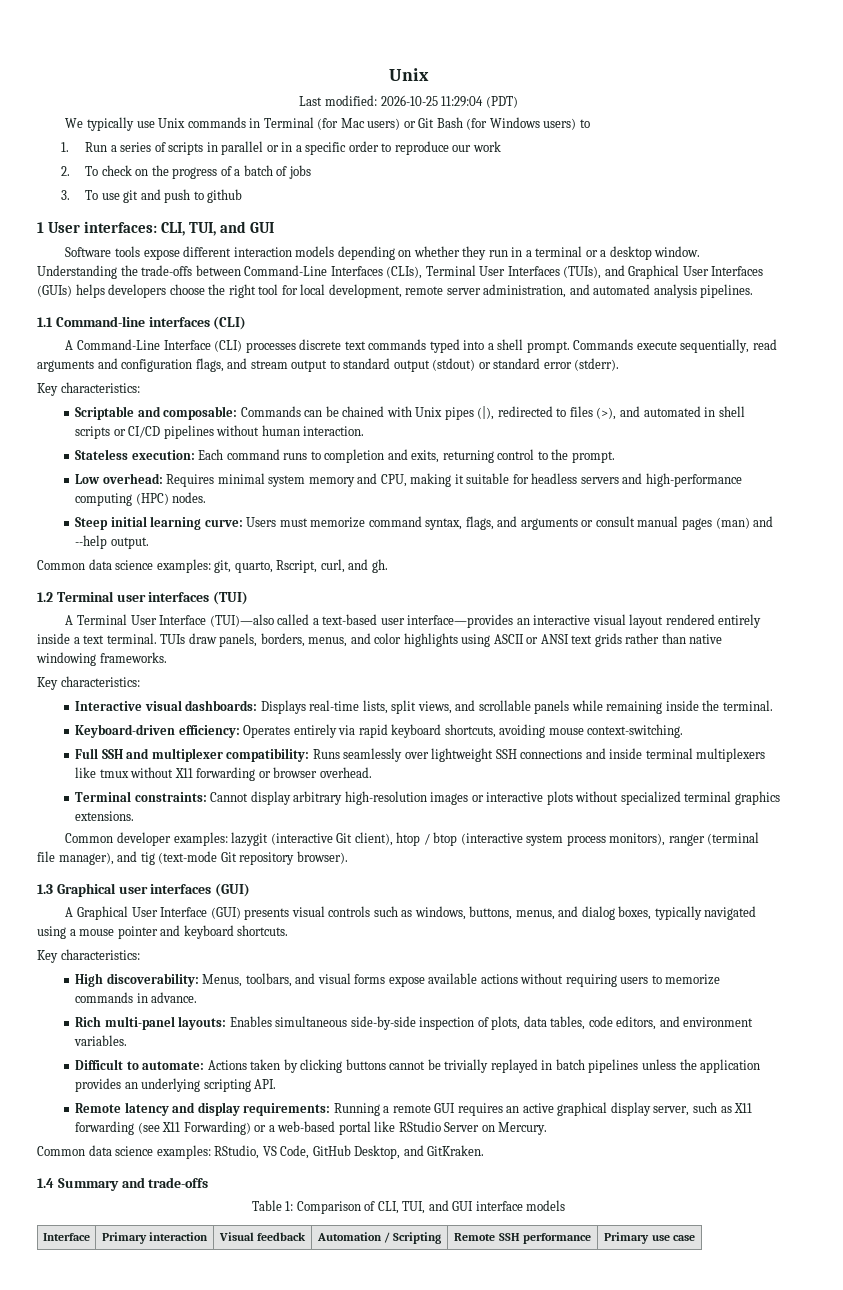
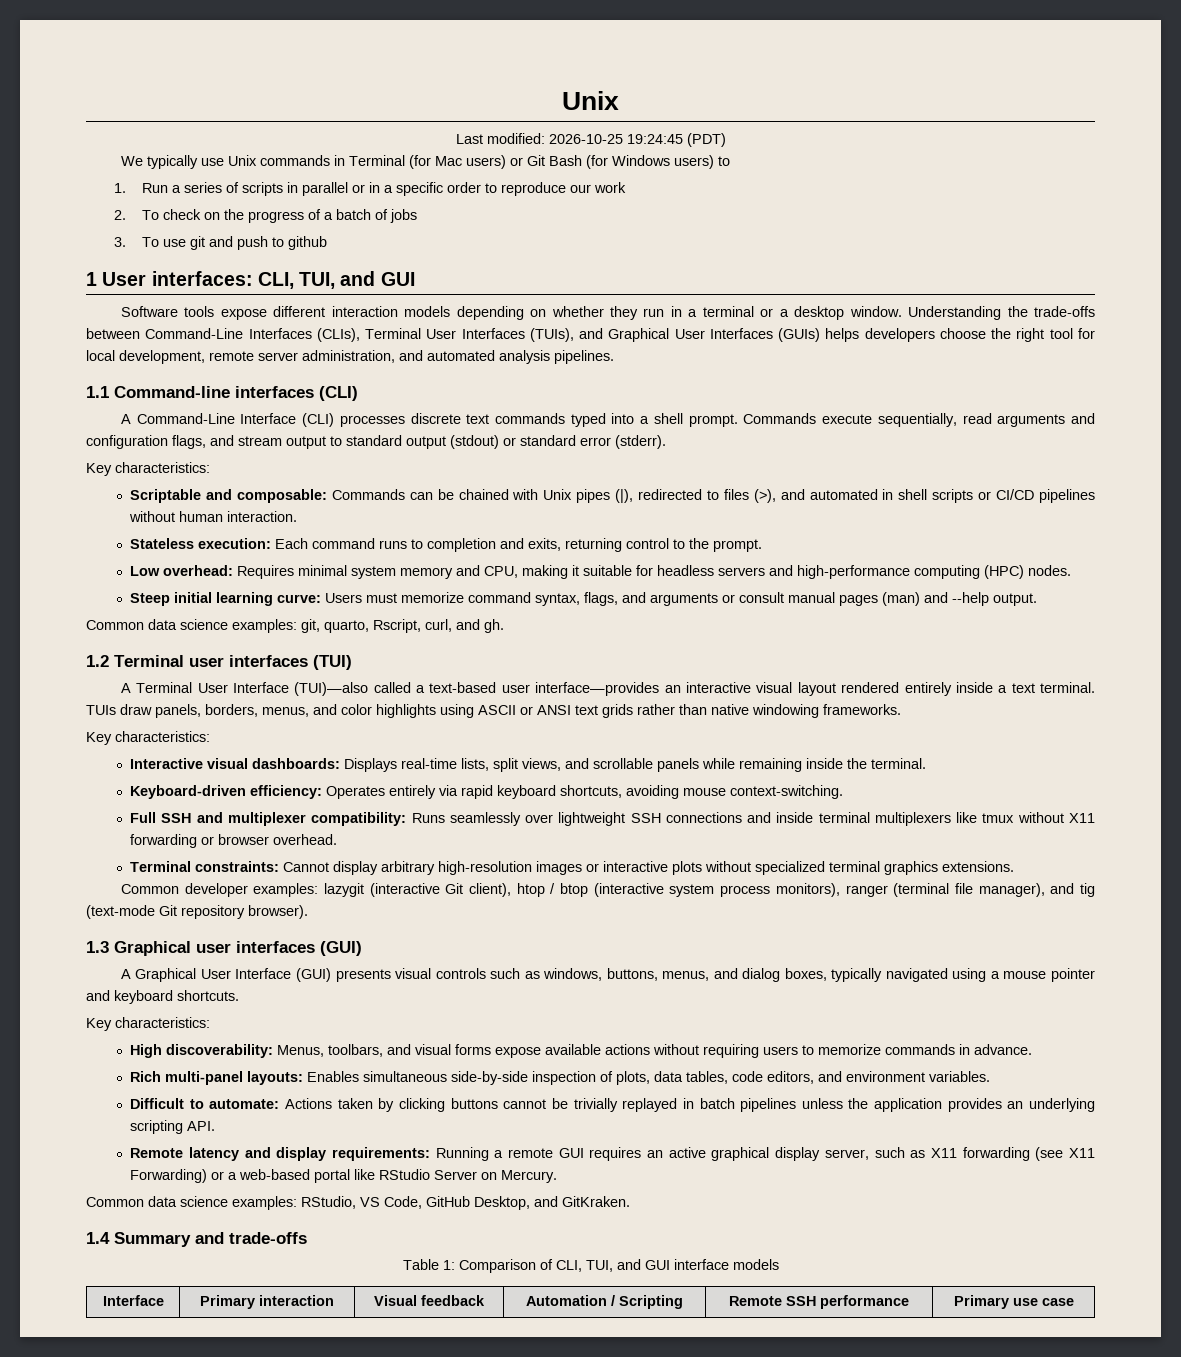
[441,96,484,107] 11:29:04 -> [626,134,683,144] 19:24:45

